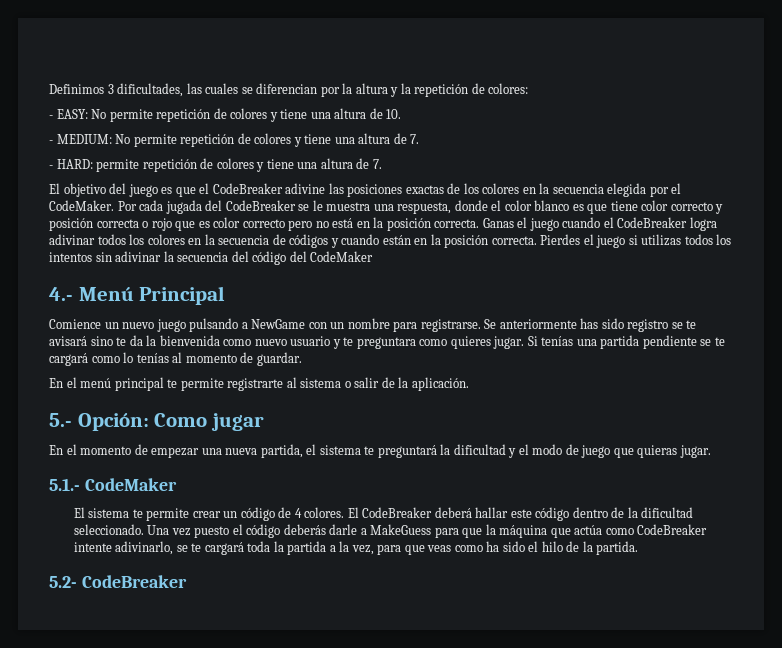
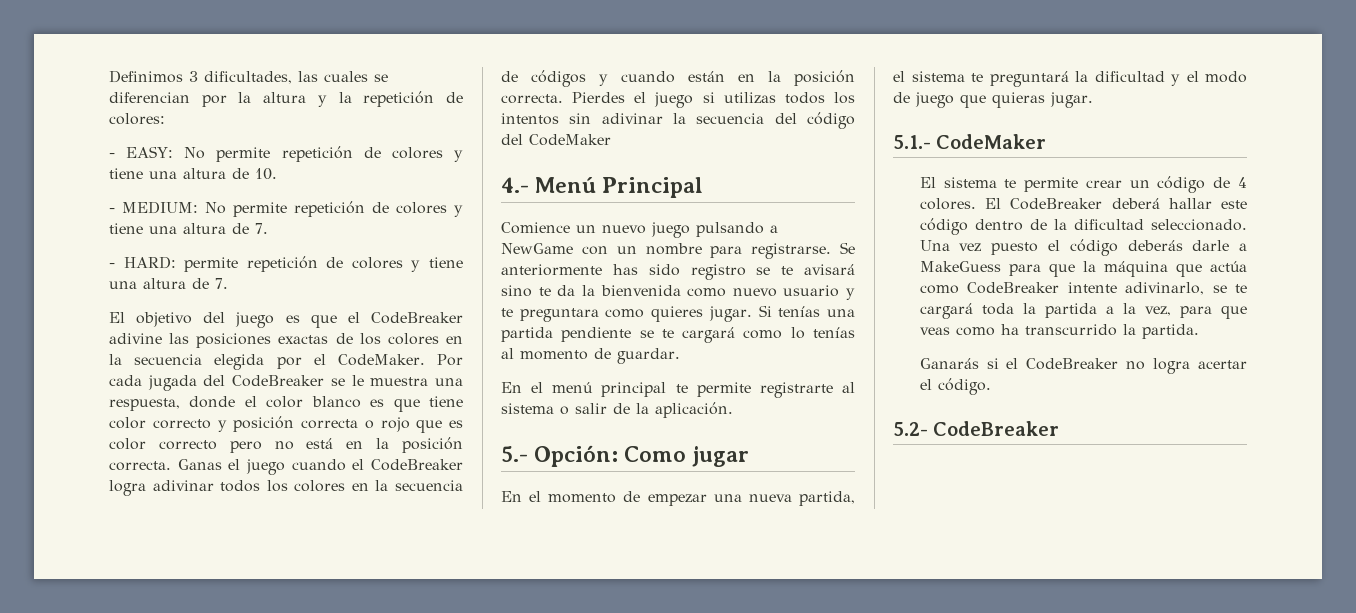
[502,541,639,555] sido el hilo de la partida. -> [1024,324,1199,339] [919,358,1247,374] [919,378,991,395] transcurrido la partida. // Ganarás si el CodeBreaker no logra acertar el código.

